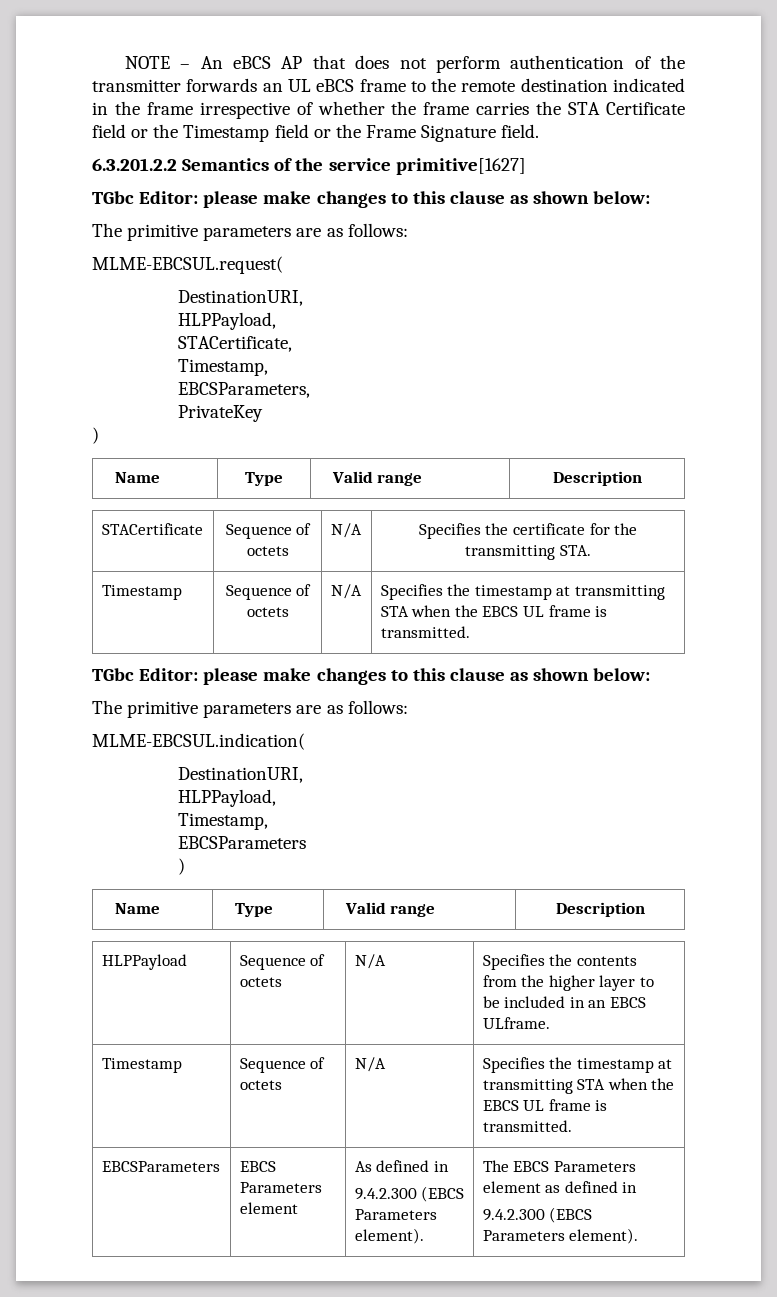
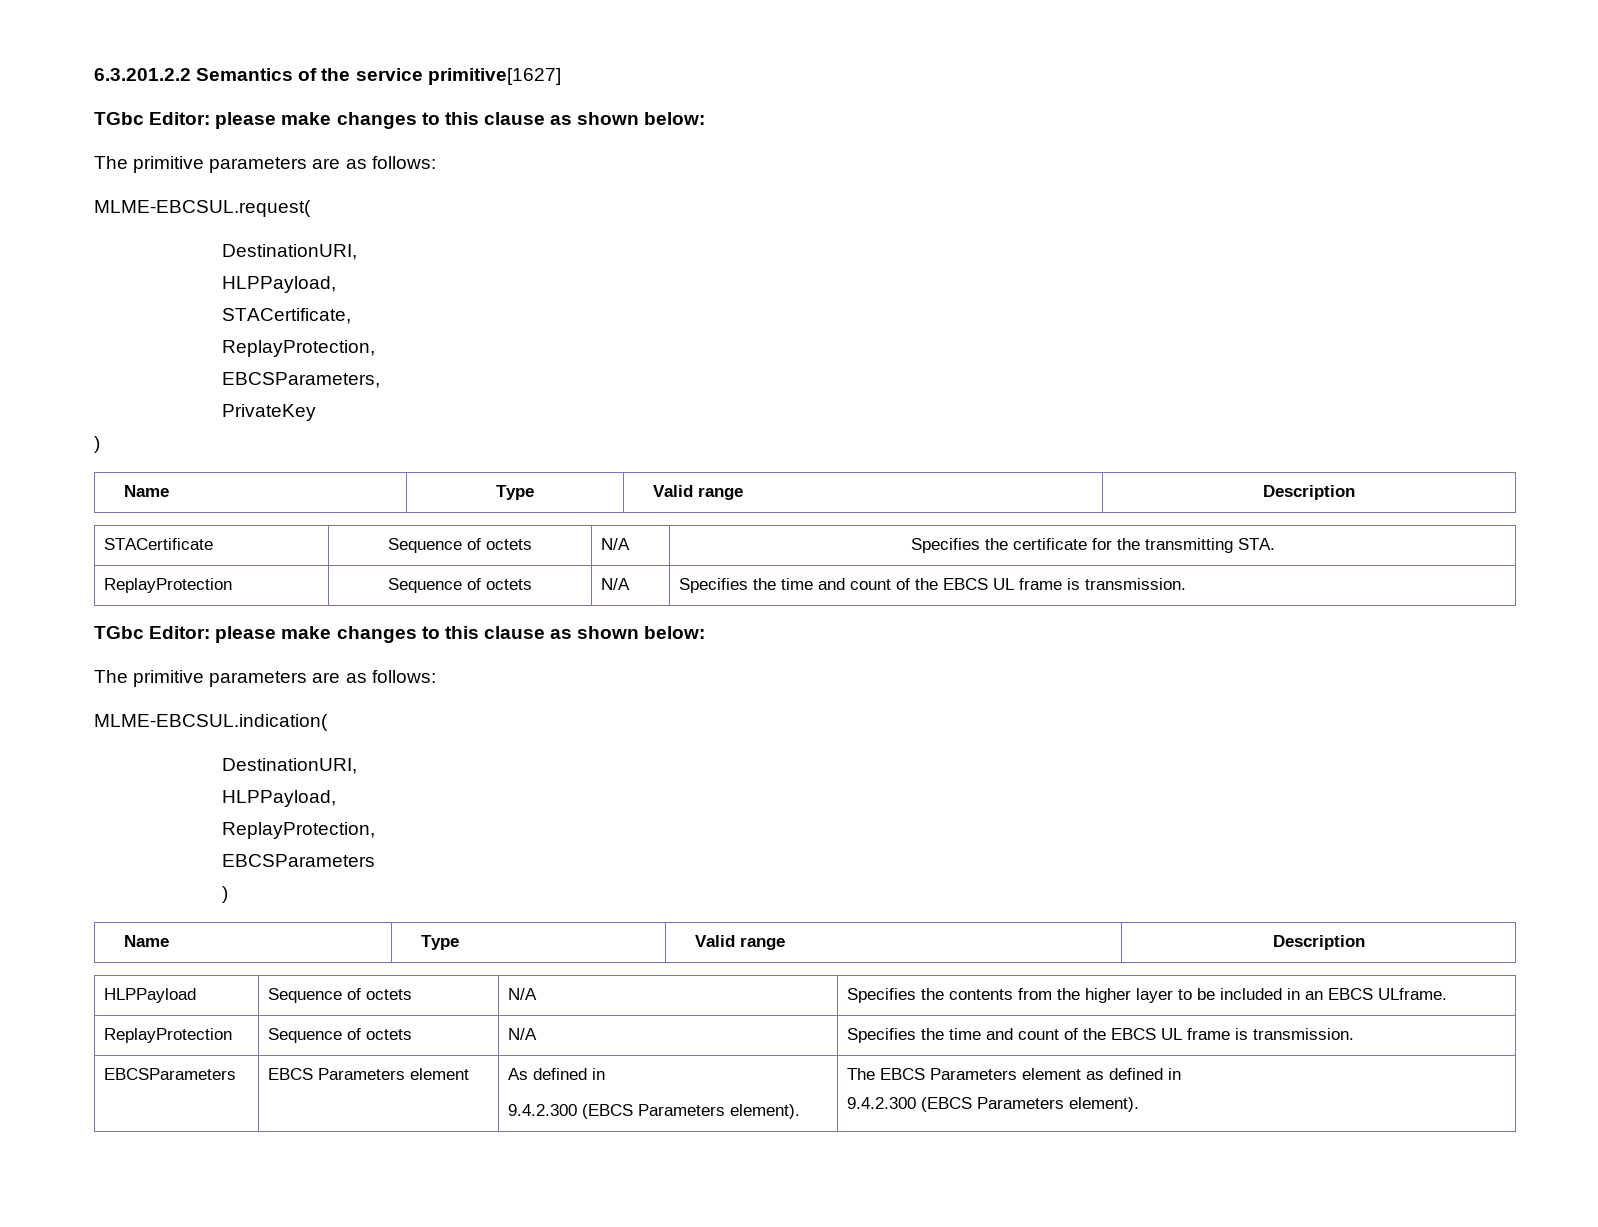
[124,55,685,73] [92,78,685,92] [92,101,685,119] [92,124,540,142] NOTE – An eBCS AP that does not perform authentication of the transmitter forwards an UL eBCS frame to the remote destination indicated in the frame irrespective of whether the frame carries the STA Certificate field or the Timestamp field or the Frame Signature field. // -> (94, 74) none
[178,359,269,376] Timestamp, -> [222,340,376,357] ReplayProtection,
[101,585,182,600] [225,584,312,600] [246,607,289,617] [330,584,362,599] [380,584,665,600] [380,605,608,617] [380,626,470,638] Timestamp | Sequence of octets | N/A | Specifies the timestamp at transmitting STA when the EBCS UL frame is transmitted. -> [104,578,233,593] [388,578,532,593] [601,578,631,590] [679,578,1187,593] ReplayProtection | Sequence of octets | N/A | Specifies the time and count of the EBCS UL frame is transmission.
[178,813,269,830] Timestamp, -> [222,822,376,839] ReplayProtection,
[101,1058,182,1073] [239,1057,326,1073] [239,1080,282,1090] [354,1057,386,1072] [482,1057,673,1073] [482,1078,675,1094] [482,1099,608,1111] [482,1120,572,1132] Timestamp | Sequence of octets | N/A | Specifies the timestamp at transmitting STA when the EBCS UL frame is transmitted. -> [104,1028,233,1043] [268,1028,413,1043] [508,1028,538,1040] [847,1028,1355,1043] ReplayProtection | Sequence of octets | N/A | Specifies the time and count of the EBCS UL frame is transmission.

